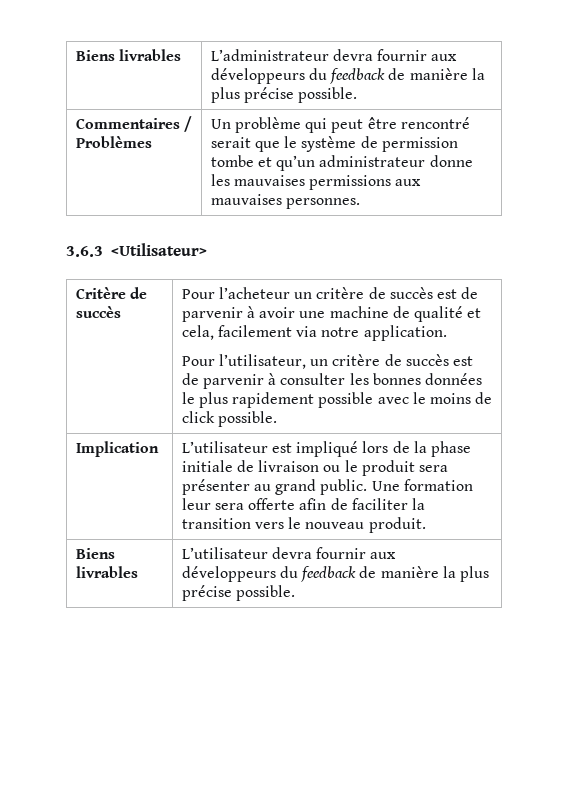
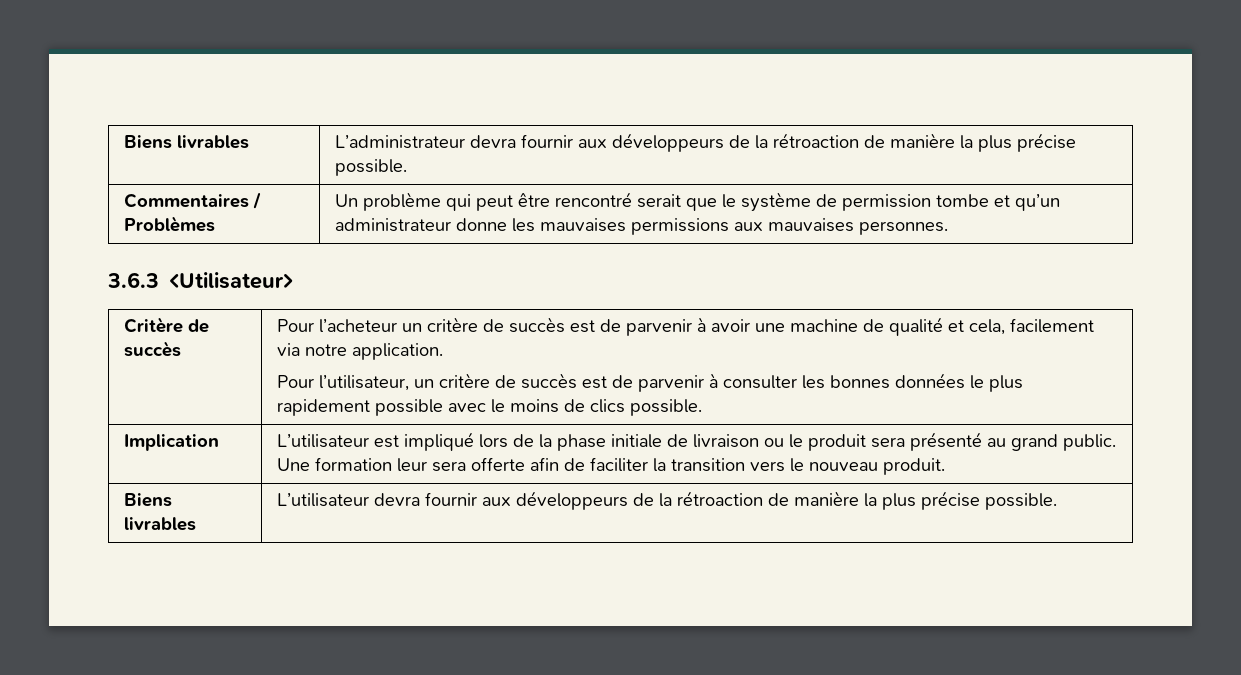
[308,68,386,84] du feedback -> [728,133,859,149] de la rétroaction
[181,411,215,423] click -> [589,399,625,413] clics
[181,479,250,495] présenter -> [909,432,982,451] présenté
[279,566,357,582] du feedback -> [632,491,763,507] de la rétroaction

